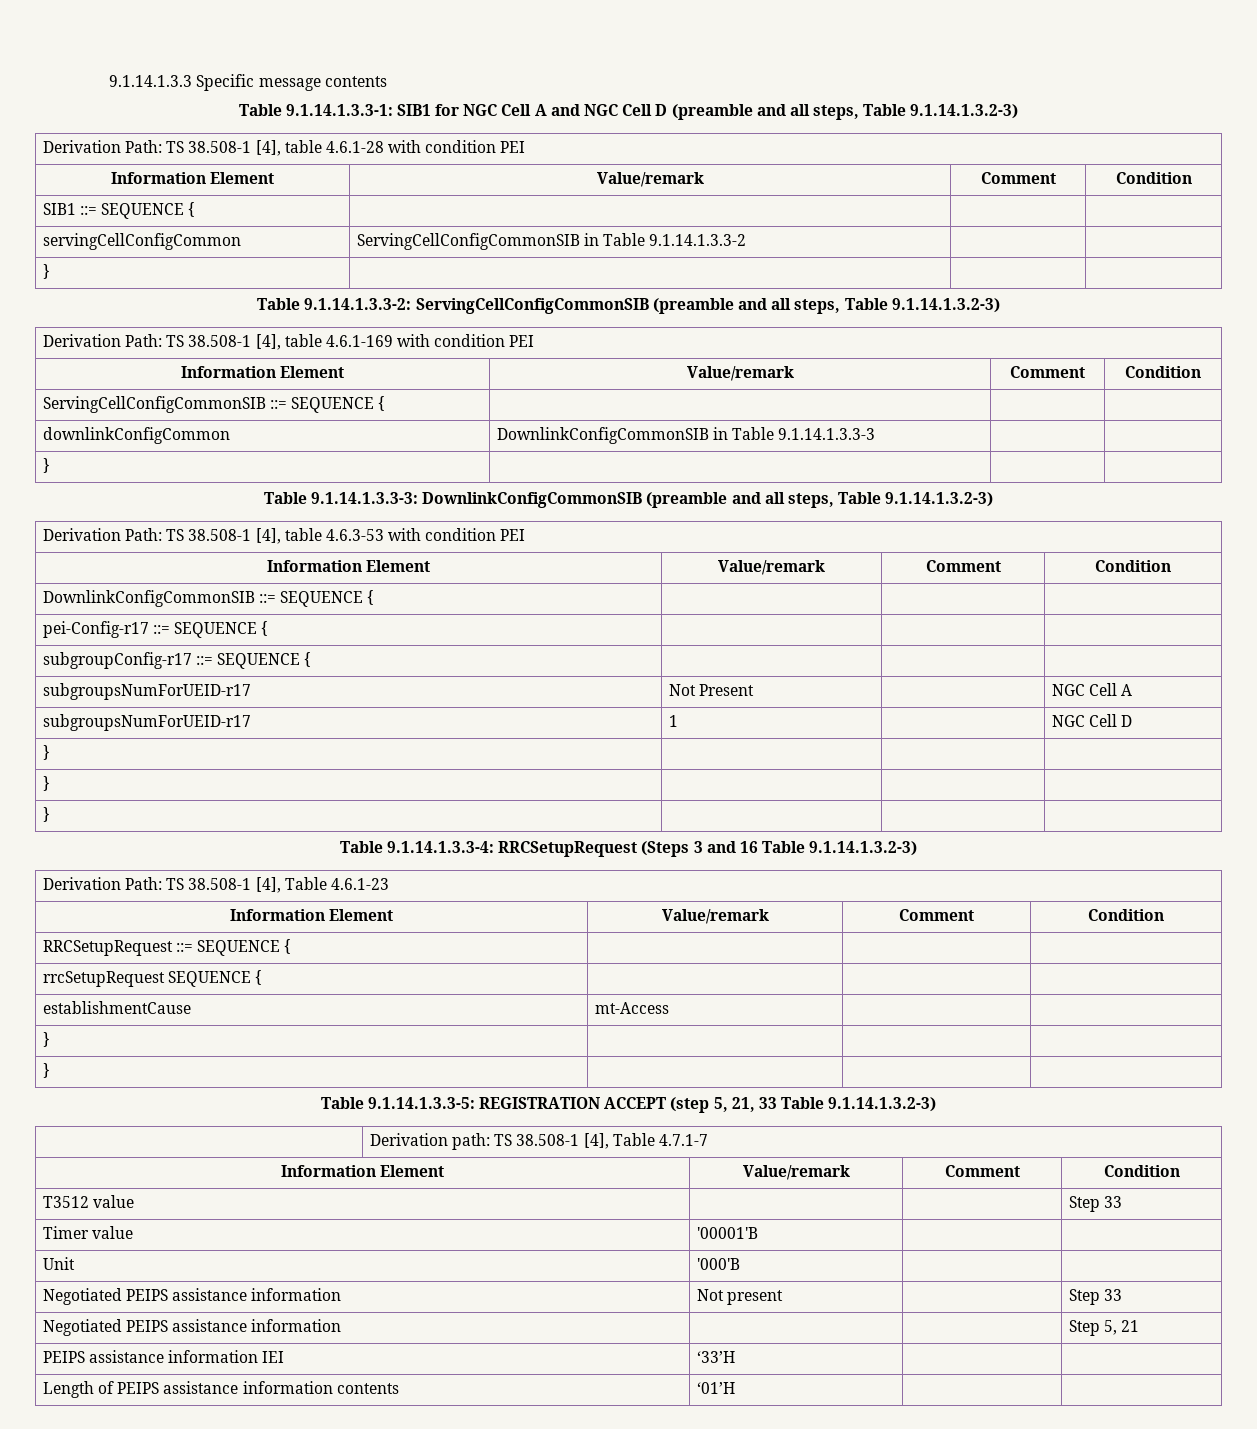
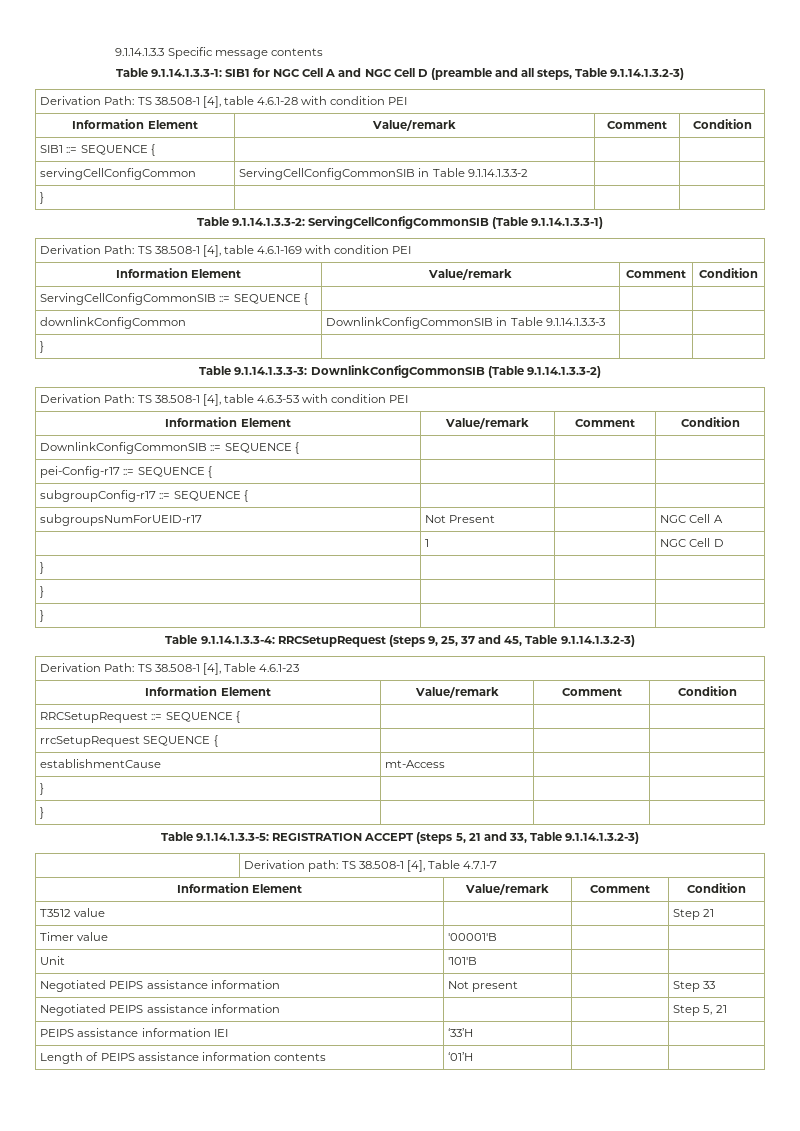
[652,298,1000,314] (preamble and all steps, Table 9.1.14.1.3.2-3) -> [492,217,604,229] (Table 9.1.14.1.3.3-1)
[646,492,994,508] (preamble and all steps, Table 9.1.14.1.3.2-3) -> [487,366,601,378] (Table 9.1.14.1.3.3-2)
[42,714,251,731] subgroupsNumForUEID-r17 -> (723, 519) none
[641,841,758,857] (Steps 3 and 16 -> [388,635,523,647] (steps 9, 25, 37 and 45,
[670,1097,777,1113] (step 5, 21, 33 -> [416,832,527,844] (steps 5, 21 and 33,
[1103,1196,1122,1208] 33 -> [703,909,715,917] 21
[696,1258,740,1270] '000'B -> [448,957,478,965] '101'B

